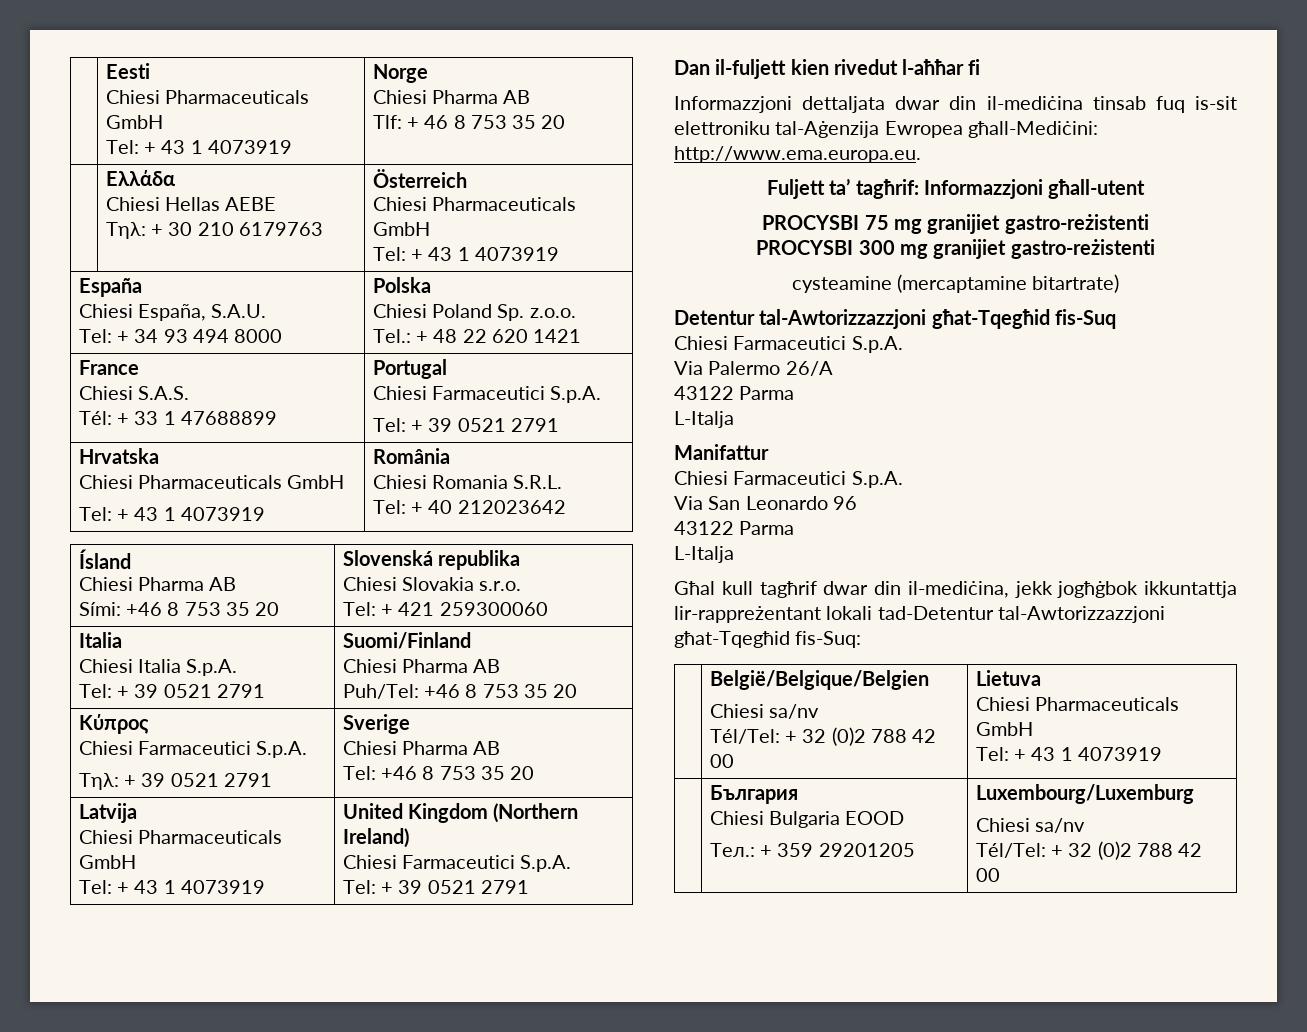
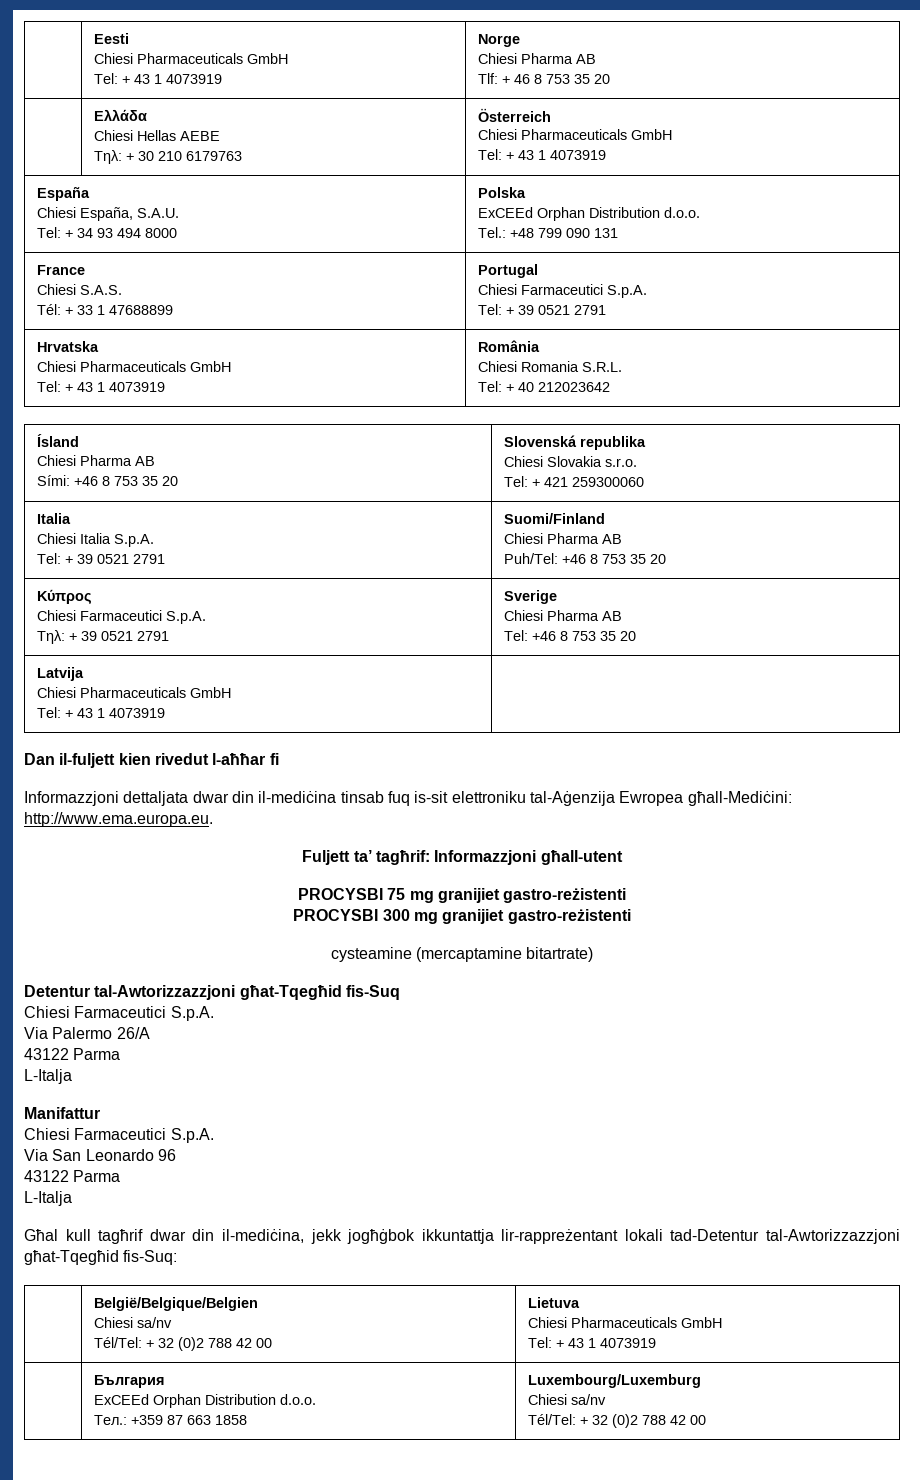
[372,304,576,321] [372,329,582,343] Chiesi Poland Sp. z.o.o. // Tel.: + 48 22 620 1421 -> [477,207,700,221] [477,227,618,238] ExCEEd Orphan Distribution d.o.o. // Tel.: +48 799 090 131
[342,803,579,823] [342,828,409,848] [342,855,572,872] [342,880,529,894] United Kingdom (Northern Ireland) // Chiesi Farmaceutici S.p.A. // Tel: + 39 0521 2791 -> (165, 713) none
[709,811,905,828] [709,843,915,857] Chiesi Bulgaria EOOD // Teл.: + 359 29201205 -> [93,1394,316,1408] [93,1415,247,1425] ExCEEd Orphan Distribution d.o.o. // Teл.: +359 87 663 1858

